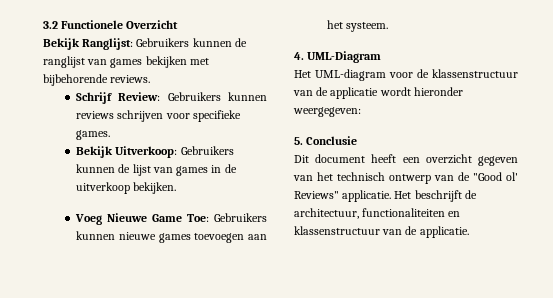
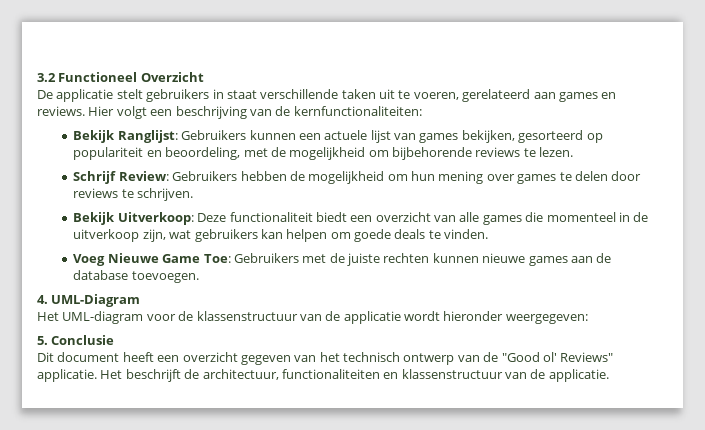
[61,20,124,29] Functionele -> [58,72,138,82] Functioneel
[43,38,247,50] [43,56,209,68] [43,74,151,86] [76,92,267,104] [76,110,241,122] [76,130,111,140] [76,146,234,158] [76,164,237,176] [76,182,177,194] Bekijk Ranglijst: Gebruikers kunnen de ranglijst van games bekijken met bijbehorende reviews. // Schrijf Review: Gebruikers kunnen reviews schrijven voor specifieke games. // Bekijk Uitverkoop: Gebruikers kunnen de lijst van games in de uitverkoop bekijken. -> [37,89,617,102] [37,106,422,119] [73,130,603,143] [73,147,574,160] [73,171,642,184] [73,188,194,201] [73,212,649,225] [73,229,489,242] De applicatie stelt gebruikers in staat verschillende taken uit te voeren, gerelateerd aan games en reviews. Hier volgt een beschrijving van de kernfunctionaliteiten: // Bekijk Ranglijst: Gebruikers kunnen een actuele lijst van games bekijken, gesorteerd op populariteit en beoordeling, met de mogelijkheid om bijbehorende reviews te lezen. // Schrijf Review: Gebruikers hebben de mogelijkheid om hun mening over games te delen door reviews te schrijven. // Bekijk Uitverkoop: Deze functionaliteit biedt een overzicht van alle games die momenteel in de uitverkoop zijn, wat gebruikers kan helpen om goede deals te vinden.
[76,231,267,243] [327,20,389,32] kunnen nieuwe games toevoegen aan het systeem. -> [302,253,612,266] [73,270,199,283] met de juiste rechten kunnen nieuwe games aan de database toevoegen.

